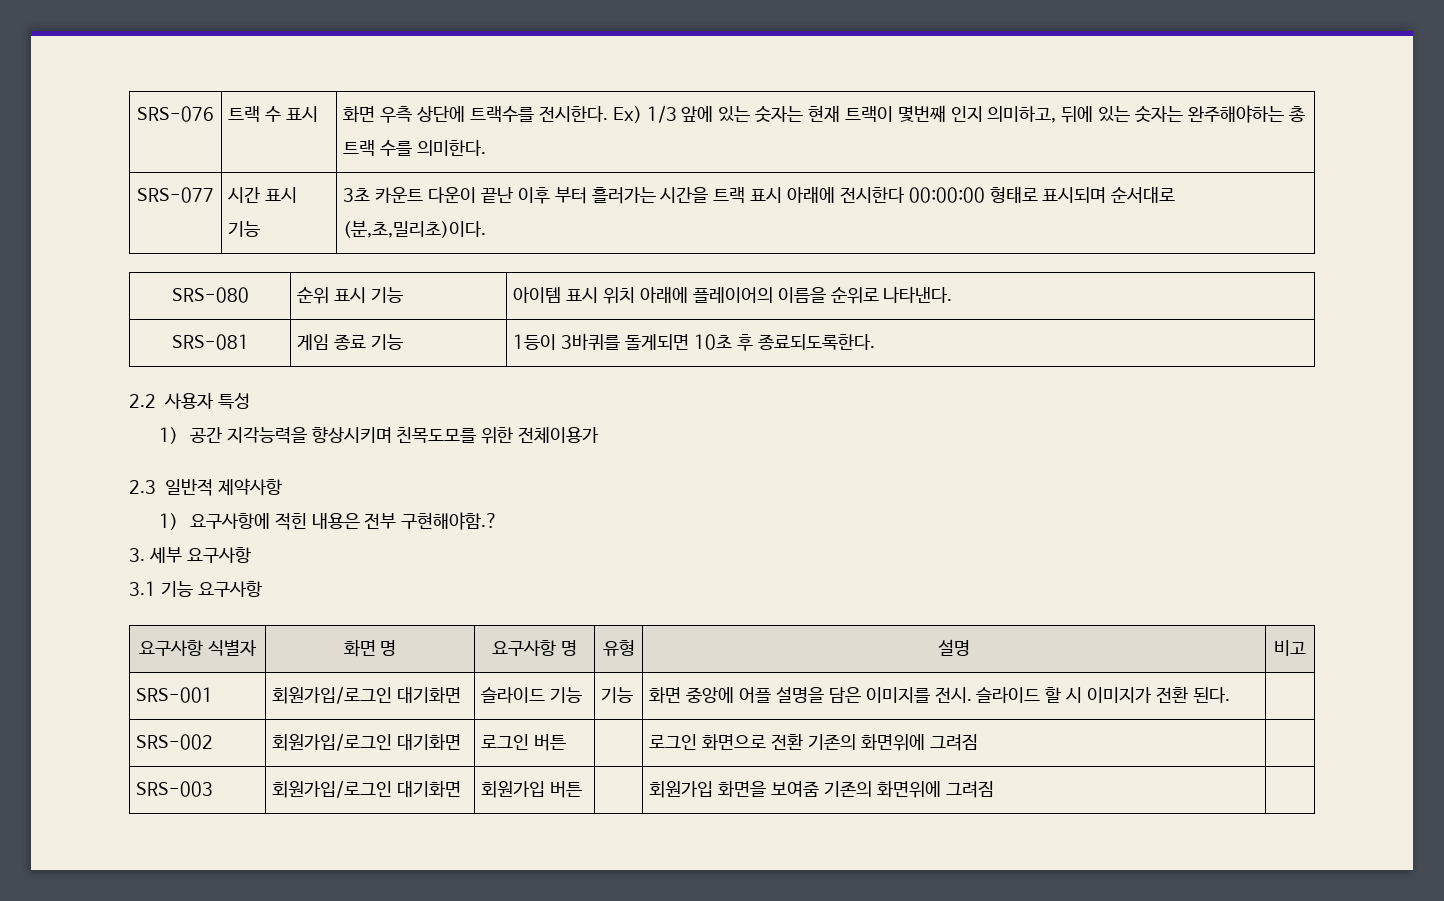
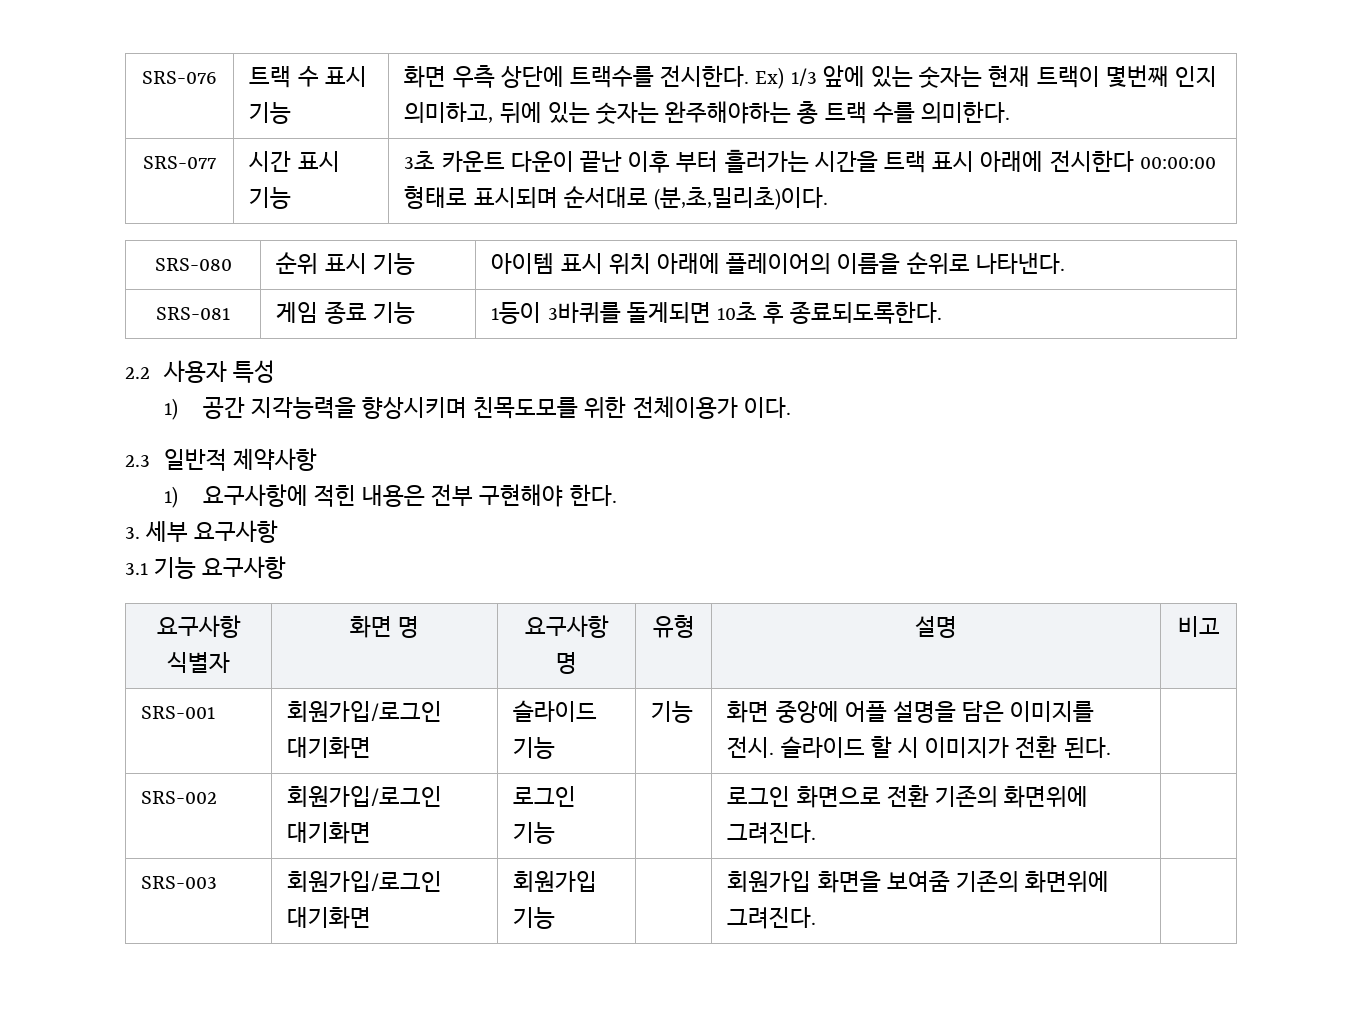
(319, 114) none -> [249,102,292,124] 기능
(600, 435) none -> [743,397,791,418] 이다.
[401,512,499,530] 구현해야함.? -> [479,484,617,507] 구현해야 한다.
[534,734,567,751] 버튼 -> [513,822,556,844] 기능
[929,734,978,751] 그려짐 -> [727,822,817,844] 그려진다.
[550,781,583,798] 버튼 -> [513,907,556,929] 기능
[945,781,994,798] 그려짐 -> [727,907,817,929] 그려진다.

